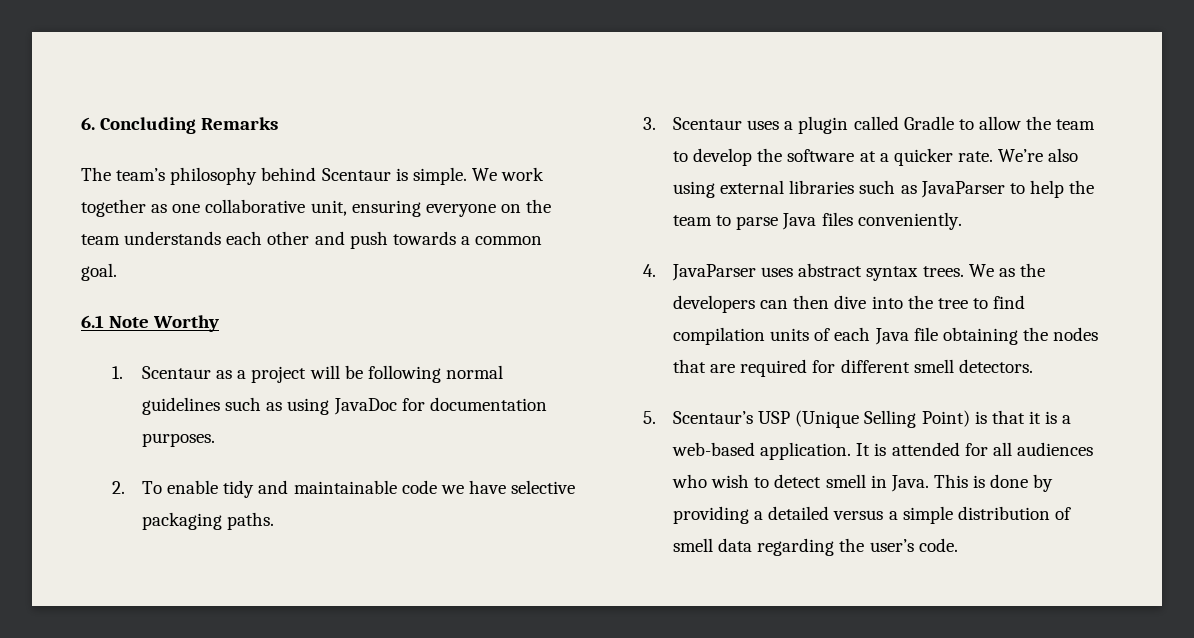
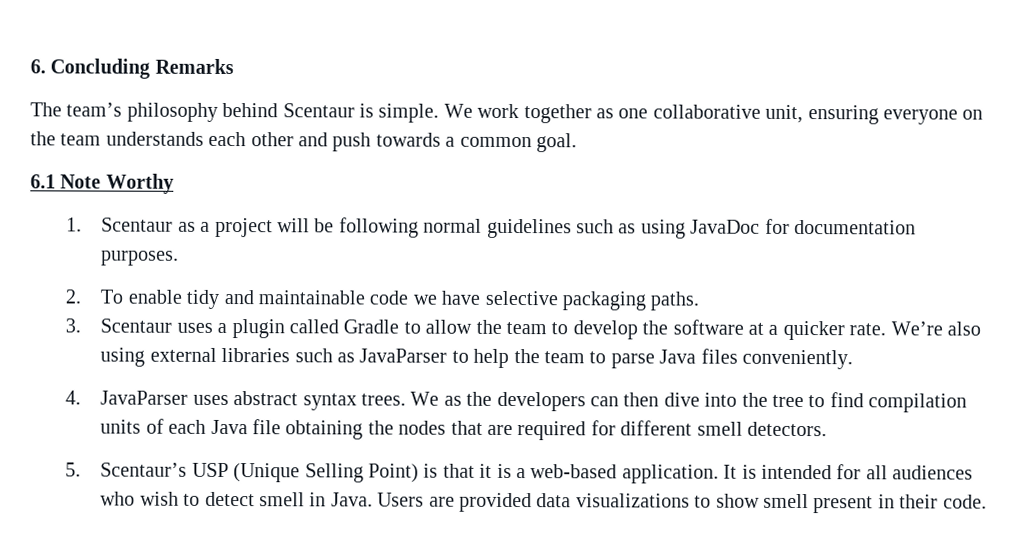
[891,442,960,456] attended -> [761,464,833,480] intended
[933,474,1054,492] [673,506,1071,524] [673,538,914,556] This is done by providing a detailed versus a simple distribution of smell data regarding the user’s -> [377,492,939,514] Users are provided data visualizations to show smell present in their

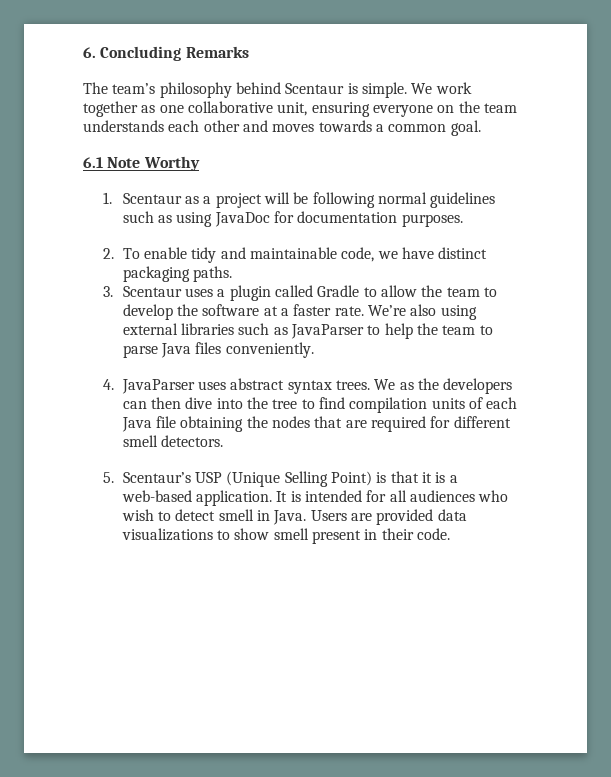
[332,132,372,152] push -> [272,124,315,132] moves
[369,290,409,305] code -> [341,247,375,262] code,
[484,290,558,306] selective -> [438,247,488,259] distinct
[782,320,845,341] quicker -> [293,304,332,316] faster

